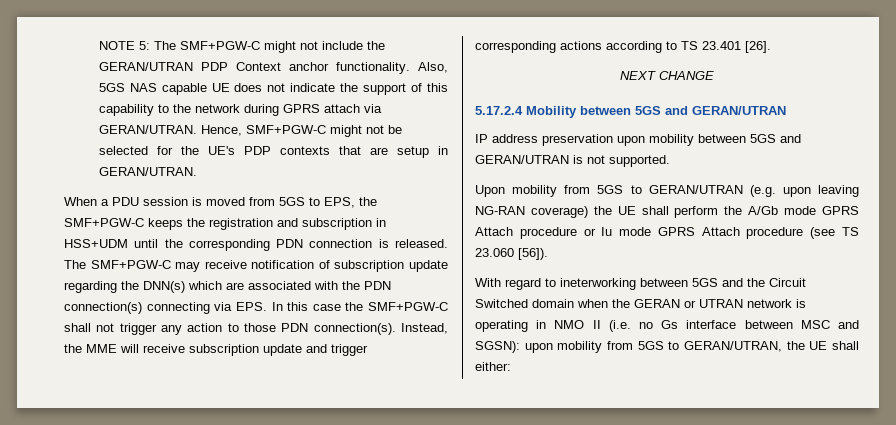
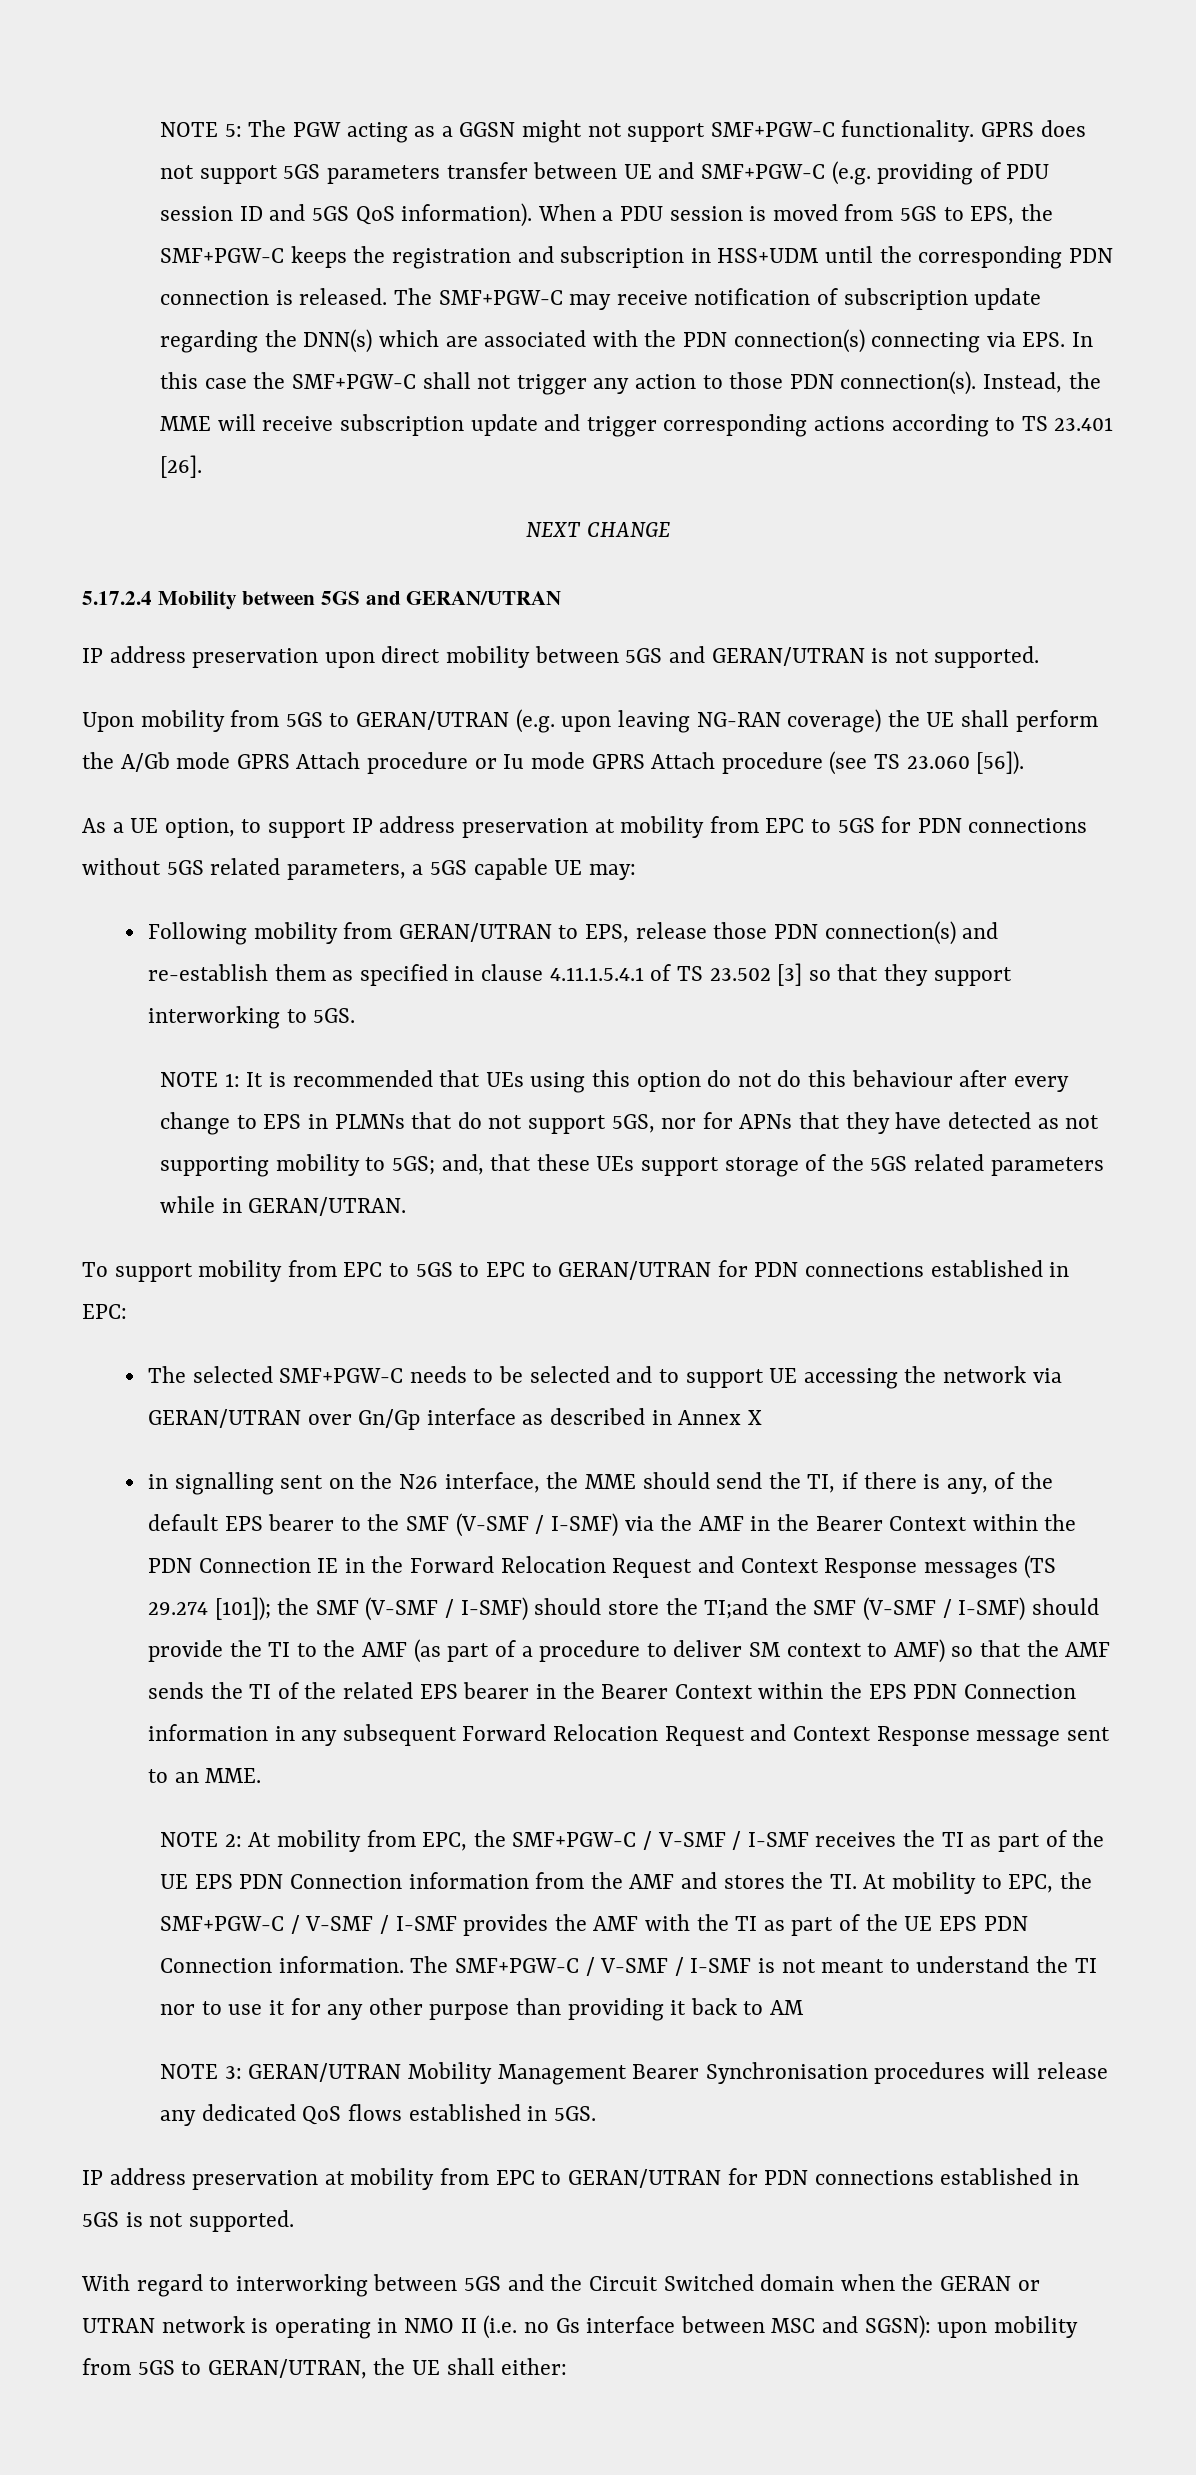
[179,41,385,53] [98,62,448,74] [98,83,448,95] [98,104,382,116] [98,125,402,137] [98,146,448,158] [98,167,197,176] SMF+PGW-C might not include the GERAN/UTRAN PDP Context anchor functionality. Also, 5GS NAS capable UE does not indicate the support of this capability to the network during GPRS attach via GERAN/UTRAN. Hence, SMF+PGW-C might not be selected for the UE's PDP contexts that are setup in GERAN/UTRAN. // -> [292,120,1086,143] [160,161,1050,185] [160,203,533,227] PGW acting as a GGSN might not support SMF+PGW-C functionality. GPRS does not support 5GS parameters transfer between UE and SMF+PGW-C (e.g. providing of PDU session ID and 5GS QoS information).
(645, 141) none -> [381,646,441,663] direct
(548, 254) none -> [82,816,1088,838] [82,858,636,880] [147,921,999,945] [147,963,1012,986] [147,1006,356,1029] [160,1070,1069,1093] [160,1112,1100,1135] [160,1154,1104,1177] [160,1196,407,1216] [82,1260,1070,1282] [82,1304,127,1319] [147,1366,1062,1389] [147,1408,762,1430] [147,1472,1054,1495] [147,1513,1077,1537] [147,1555,1057,1579] [147,1597,1099,1621] [147,1639,1111,1663] [147,1682,1076,1699] [147,1724,1110,1747] [147,1768,262,1783] [160,1830,1105,1852] [160,1872,1092,1894] [160,1914,1028,1936] [160,1956,1097,1976] [160,1998,805,2021] [160,2062,1108,2085] [160,2104,596,2126] [82,2168,1079,2190] [82,2210,294,2232] // As a UE option, to support IP address preservation at mobility from EPC to 5GS for PDN connections without 5GS related parameters, a 5GS capable UE may: // Following mobility from GERAN/UTRAN to EPS, release those PDN connection(s) and re-establish them as specified in clause 4.11.1.5.4.1 of TS 23.502 [3] so that they support interworking to 5GS. // NOTE 1: It is recommended that UEs using this option do not do this behaviour after every change to EPS in PLMNs that do not support 5GS, nor for APNs that they have detected as not supporting mobility to 5GS; and, that these UEs support storage of the 5GS related parameters while in GERAN/UTRAN. // To support mobility from EPC to 5GS to EPC to GERAN/UTRAN for PDN connections established in EPC: // The selected SMF+PGW-C needs to be selected and to support UE accessing the network via GERAN/UTRAN over Gn/Gp interface as described in Annex X // in signalling sent on the N26 interface, the MME should send the TI, if there is any, of the default EPS bearer to the SMF (V-SMF / I-SMF) via the AMF in the Bearer Context within the PDN Connection IE in the Forward Relocation Request and Context Response messages (TS 29.274 [101]); the SMF (V-SMF / I-SMF) should store the TI;and the SMF (V-SMF / I-SMF) should provide the TI to the AMF (as part of a procedure to deliver SM context to AMF) so that the AMF sends the TI of the related EPS bearer in the Bearer Context within the EPS PDN Connection information in any subsequent Forward Relocation Request and Context Response message sent to an MME. // NOTE 2: At mobility from EPC, the SMF+PGW-C / V-SMF / I-SMF receives the TI as part of the UE EPS PDN Connection information from the AMF and stores the TI. At mobility to EPC, the SMF+PGW-C / V-SMF / I-SMF provides the AMF with the TI as part of the UE EPS PDN Connection information. The SMF+PGW-C / V-SMF / I-SMF is not meant to understand the TI nor to use it for any other purpose than providing it back to AM // NOTE 3: GERAN/UTRAN Mobility Management Bearer Synchronisation procedures will release any dedicated QoS flows established in 5GS. // IP address preservation at mobility from EPC to GERAN/UTRAN for PDN connections established in 5GS is not supported.
[560,278,636,290] ineterworking -> [235,2274,368,2297] interworking

